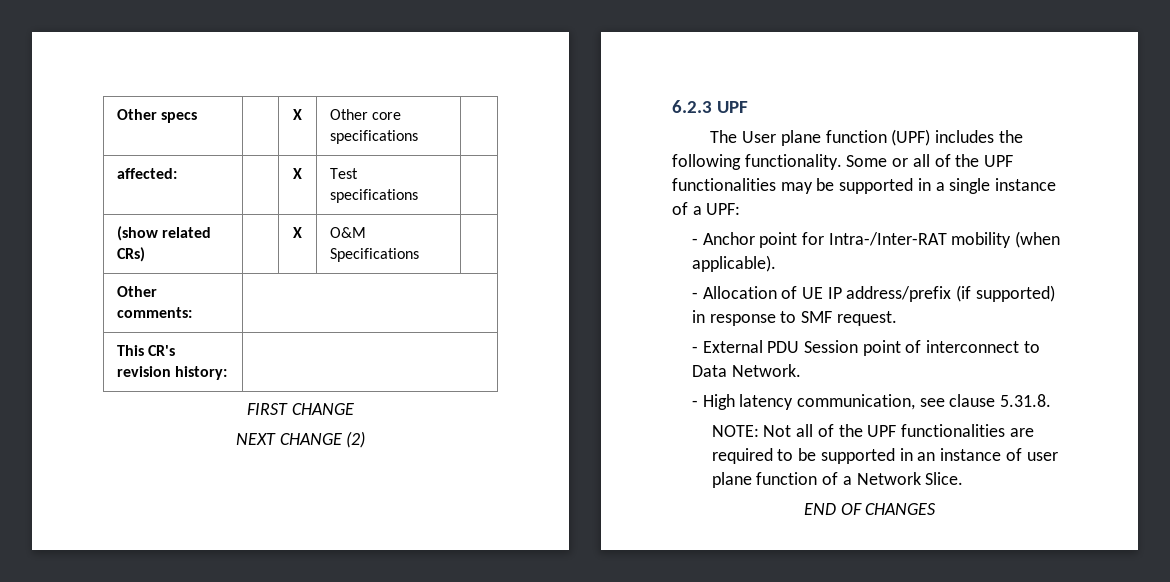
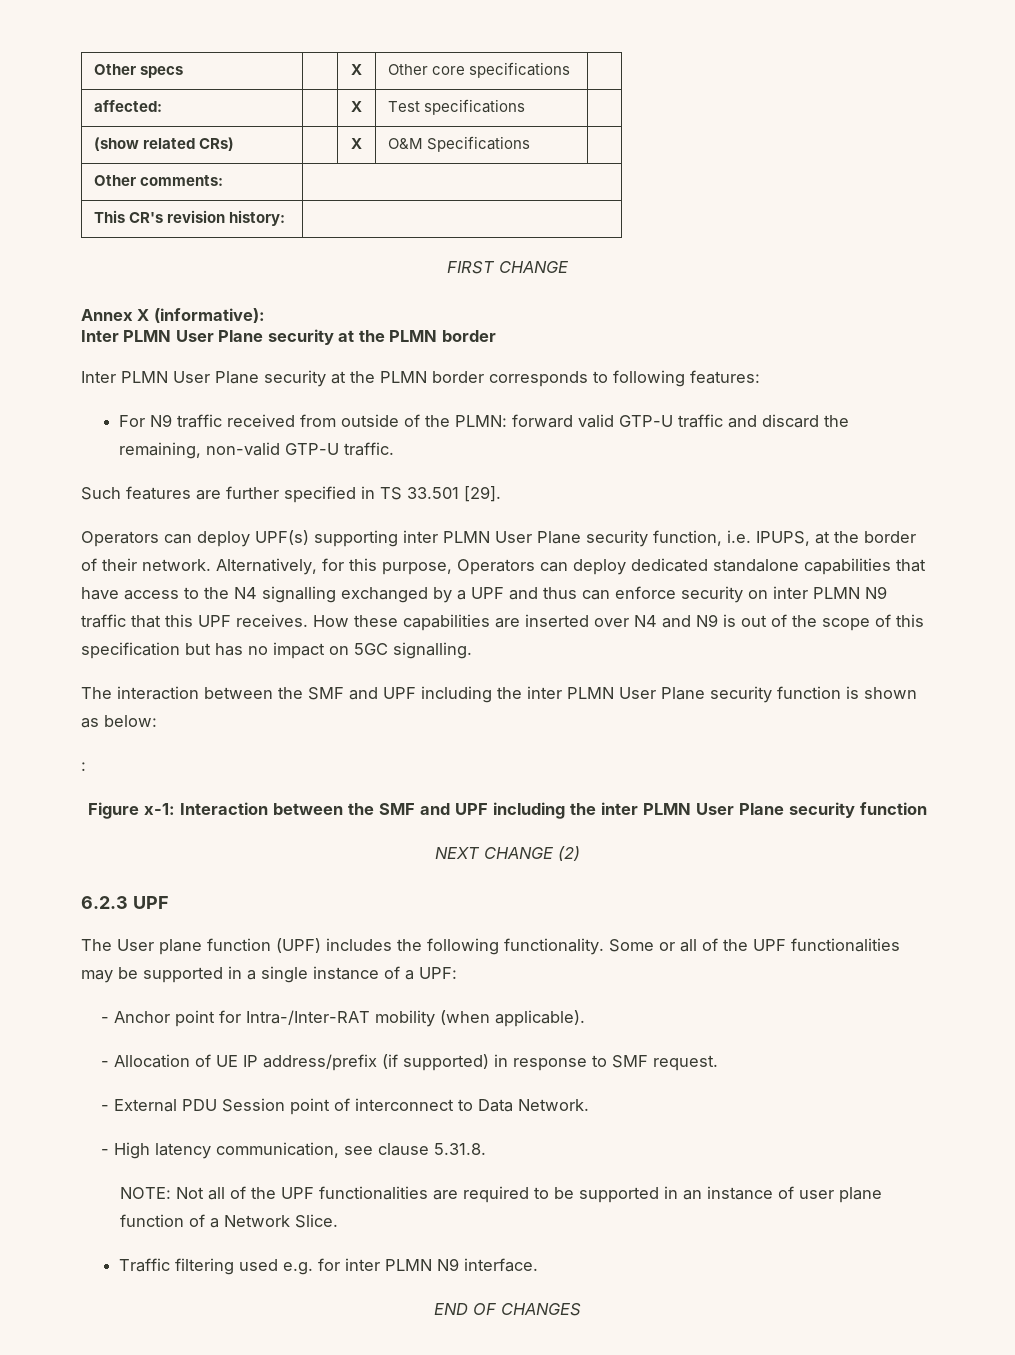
(354, 409) none -> [81,308,265,323] [81,329,496,345] [81,370,760,387] [118,414,849,428] [118,442,394,459] [81,486,501,503] [81,530,916,547] [81,558,926,575] [81,586,887,603] [81,614,924,631] [81,642,472,659] [81,686,917,703] [81,715,157,728] [81,762,86,771] [88,802,927,819] // Annex X (informative): // Inter PLMN User Plane security at the PLMN border // Inter PLMN User Plane security at the PLMN border corresponds to following features: // For N9 traffic received from outside of the PLMN: forward valid GTP-U traffic and discard the remaining, non-valid GTP-U traffic. // Such features are further specified in TS 33.501 [29]. // Operators can deploy UPF(s) supporting inter PLMN User Plane security function, i.e. IPUPS, at the border of their network. Alternatively, for this purpose, Operators can deploy dedicated standalone capabilities that have access to the N4 signalling exchanged by a UPF and thus can enforce security on inter PLMN N9 traffic that this UPF receives. How these capabilities are inserted over N4 and N9 is out of the scope of this specification but has no impact on 5GC signalling. // The interaction between the SMF and UPF including the inter PLMN User Plane security function is shown as below: // : // Figure x-1: Interaction between the SMF and UPF including the inter PLMN User Plane security function
(964, 478) none -> [118,1258,538,1275] // Traffic filtering used e.g. for inter PLMN N9 interface.

